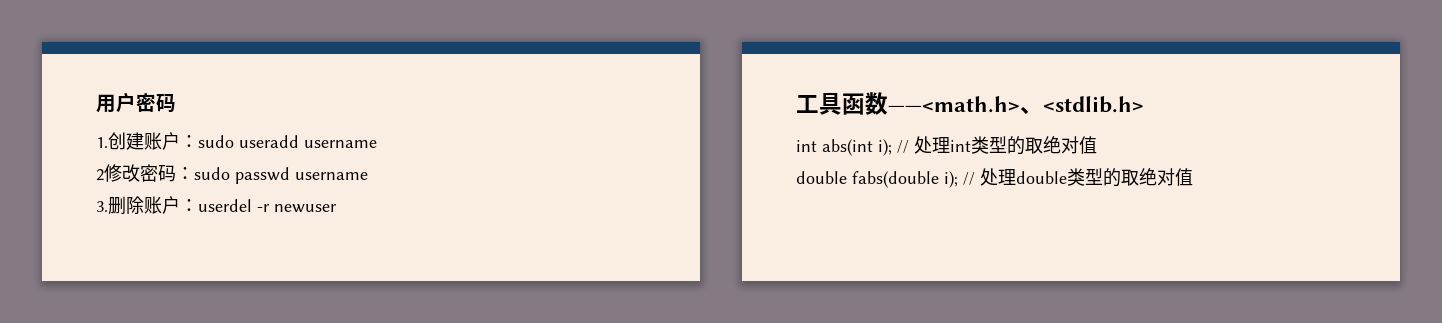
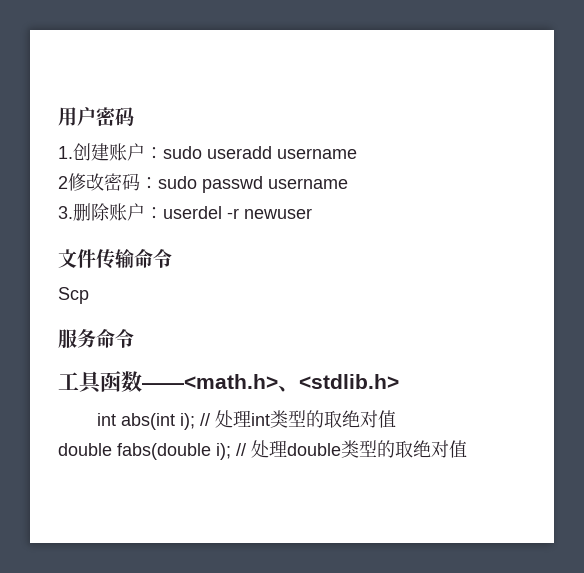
(337, 208) none -> [58,248,172,269] [58,287,89,304] [58,329,134,348] // 文件传输命令 // Scp // 服务命令

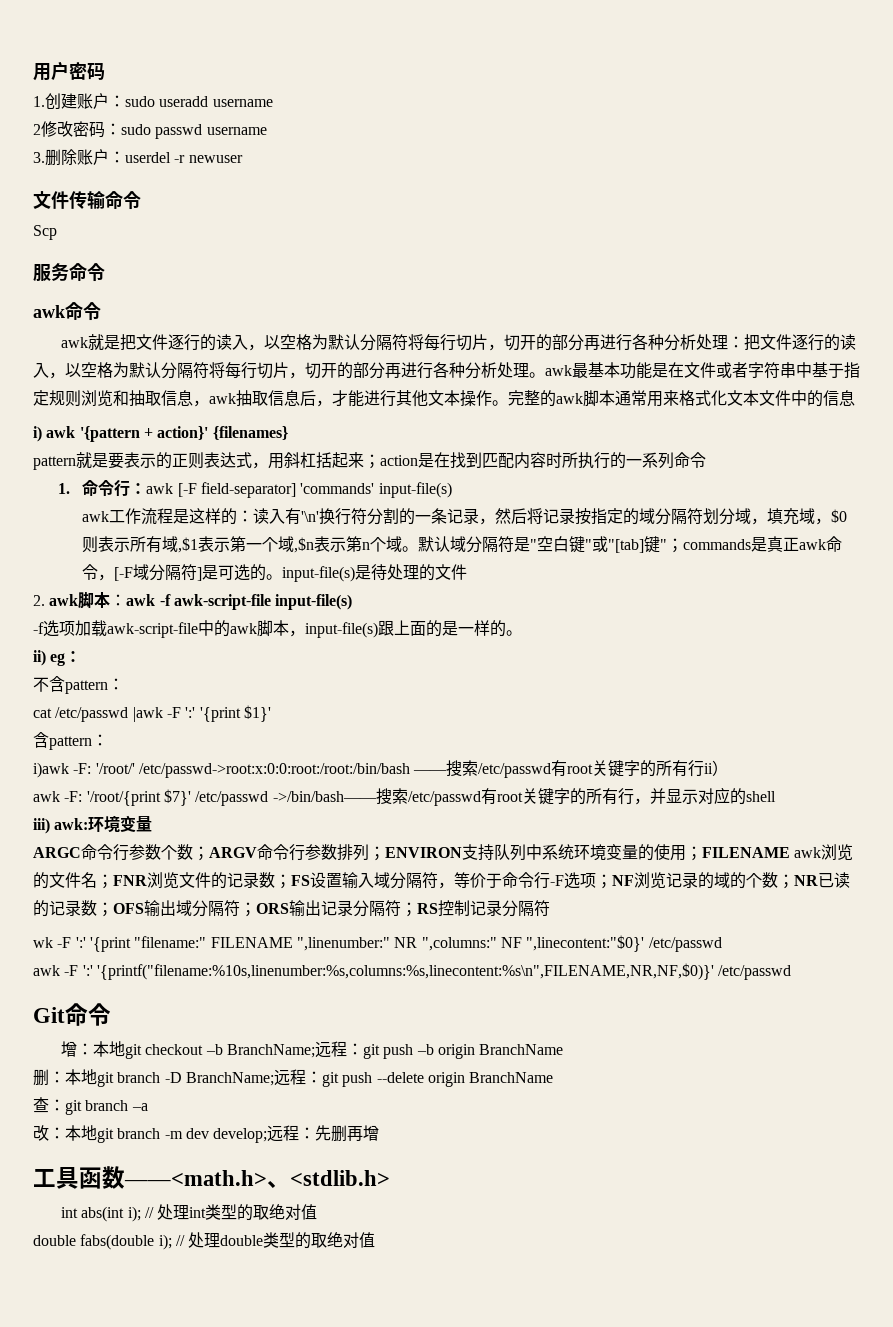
(134, 338) none -> [33,302,101,321] [61,334,857,351] [33,362,860,379] [33,390,855,407] [33,426,288,442] [33,452,706,470] [57,480,452,498] [82,508,848,525] [82,536,843,553] [82,564,468,582] [33,592,353,610] [33,620,522,638] [33,650,82,666] [33,676,124,694] [33,705,271,722] [33,732,108,750] [33,760,729,778] [33,787,776,806] [33,815,153,834] [33,844,854,861] [33,872,850,889] [33,900,550,917] [33,935,722,952] [33,963,792,980] [33,1003,111,1026] [61,1041,564,1059] [33,1069,554,1087] [33,1097,148,1115] [33,1125,380,1143] // awk命令 // awk就是把文件逐行的读入，以空格为默认分隔符将每行切片，切开的部分再进行各种分析处理：把文件逐行的读入，以空格为默认分隔符将每行切片，切开的部分再进行各种分析处理。awk最基本功能是在文件或者字符串中基于指定规则浏览和抽取信息，awk抽取信息后，才能进行其他文本操作。完整的awk脚本通常用来格式化文本文件中的信息 // i) awk '{pattern + action}' {filenames} // pattern就是要表示的正则表达式，用斜杠括起来；action是在找到匹配内容时所执行的一系列命令 // 1.命令行：awk [-F field-separator] 'commands' input-file(s) // awk工作流程是这样的：读入有'\n'换行符分割的一条记录，然后将记录按指定的域分隔符划分域，填充域，$0则表示所有域,$1表示第一个域,$n表示第n个域。默认域分隔符是"空白键"或"[tab]键"；commands是真正awk命令，[-F域分隔符]是可选的。input-file(s)是待处理的文件 // 2. awk脚本：awk -f awk-script-file input-file(s) // -f选项加载awk-script-file中的awk脚本，input-file(s)跟上面的是一样的。 // ii) eg： // 不含pattern： // cat /etc/passwd |awk -F ':' '{print $1}' // 含pattern： // i)awk -F: '/root/' /etc/passwd->root:x:0:0:root:/root:/bin/bash ——搜索/etc/passwd有root关键字的所有行ii） // awk -F: '/root/{print $7}' /etc/passwd ->/bin/bash——搜索/etc/passwd有root关键字的所有行，并显示对应的shell // iii) awk:环境变量 // ARGC命令行参数个数；ARGV命令行参数排列；ENVIRON支持队列中系统环境变量的使用；FILENAME awk浏览的文件名；FNR浏览文件的记录数；FS设置输入域分隔符，等价于命令行-F选项；NF浏览记录的域的个数；NR已读的记录数；OFS输出域分隔符；ORS输出记录分隔符；RS控制记录分隔符 // wk -F ':' '{print "filename:" FILENAME ",linenumber:" NR ",columns:" NF ",linecontent:"$0}' /etc/passwd // awk -F ':' '{printf("filename:%10s,linenumber:%s,columns:%s,linecontent:%s\n",FILENAME,NR,NF,$0)}' /etc/passwd // Git命令 // 增：本地git checkout –b BranchName;远程：git push –b origin BranchName // 删：本地git branch -D BranchName;远程：git push --delete origin BranchName // 查：git branch –a // 改：本地git branch -m dev develop;远程：先删再增

